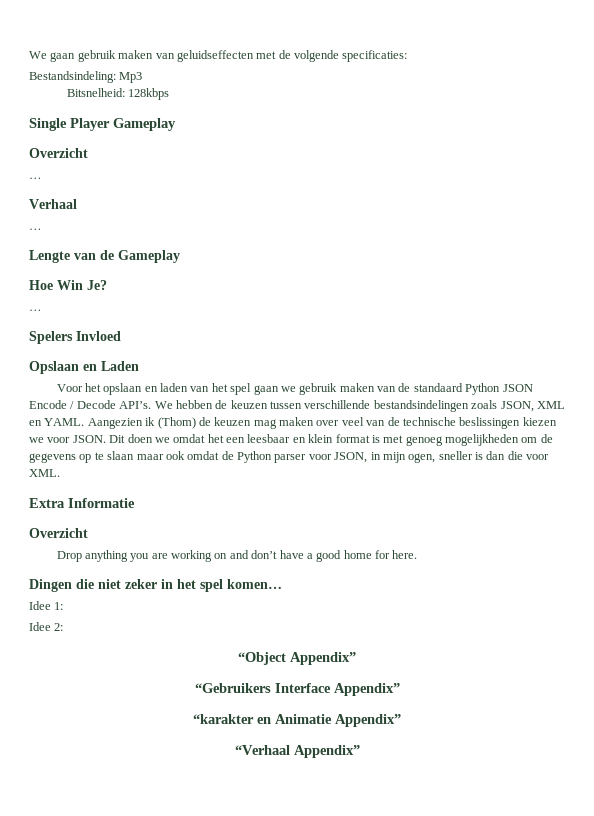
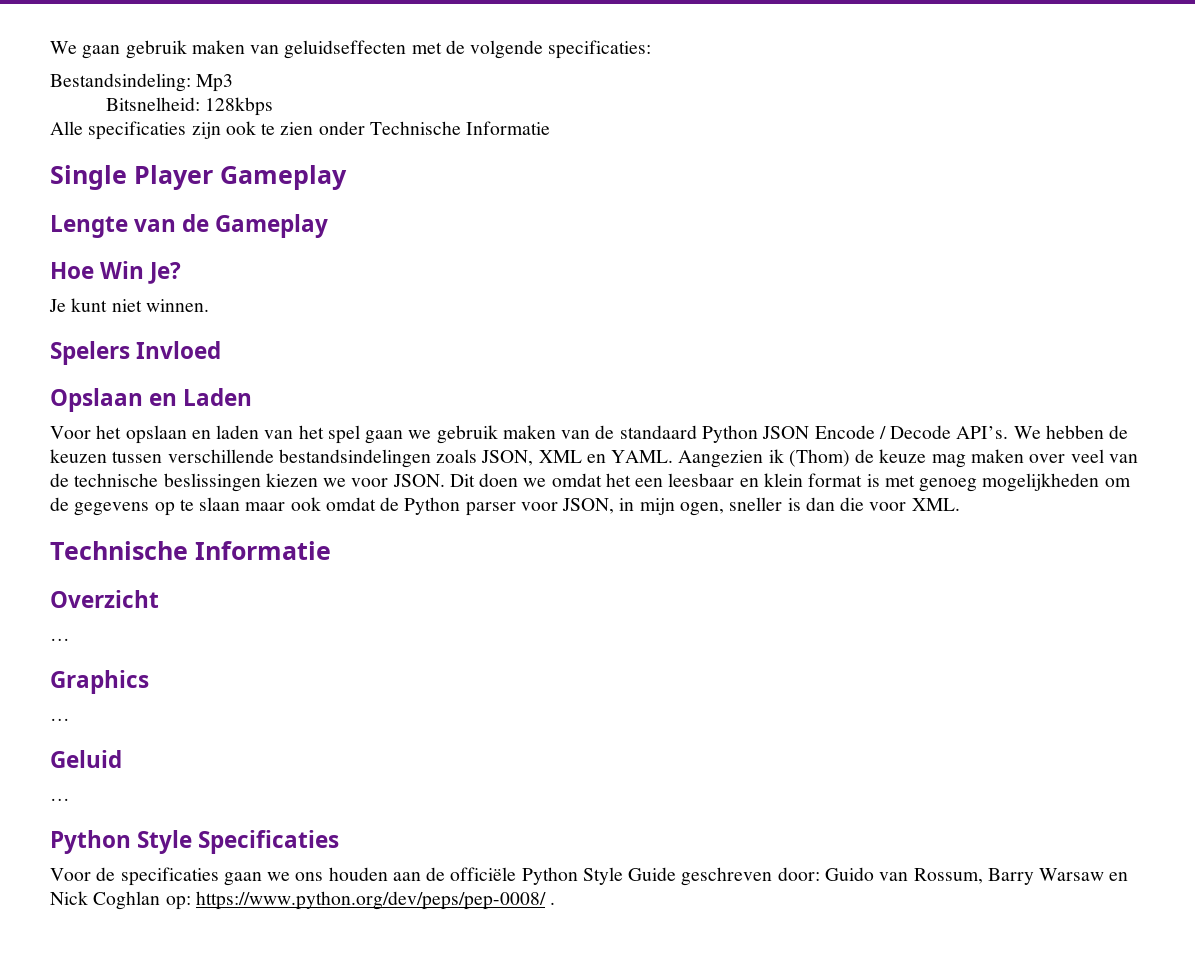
(170, 94) none -> [50,121,551,140] // Alle specificaties zijn ook te zien onder Technische Informatie
[29,148,88,158] [29,177,42,179] [29,199,77,209] [29,228,42,230] // Overzicht // … // Verhaal // … -> (347, 177) none
[29,309,42,311] … -> [49,298,209,312] Je kunt niet winnen.
[214,417,252,426] keuzen -> [879,449,927,463] keuze
[29,498,65,508] Extra -> [50,541,188,560] Technische
[56,550,418,562] [29,579,282,592] [29,601,64,610] [29,622,64,631] [238,652,356,665] [194,683,400,696] [193,714,401,727] [234,745,360,758] Drop anything you are working on and don’t have a good home for here. // Dingen die niet zeker in het spel komen… // Idee 1: // Idee 2: // “Object Appendix” // “Gebruikers Interface Appendix” // “karakter en Animatie Appendix” // “Verhaal Appendix” -> [50,638,70,641] [50,670,149,694] [50,718,70,721] [50,750,122,768] [50,798,70,801] [50,830,340,854] [50,867,1129,886] [50,891,556,910] … // Graphics // … // Geluid // … // Python Style Specificaties // Voor de specificaties gaan we ons houden aan de officiële Python Style Guide geschreven door: Guido van Rossum, Barry Warsaw en Nick Coghlan op: https://www.python.org/dev/peps/pep-0008/ .

